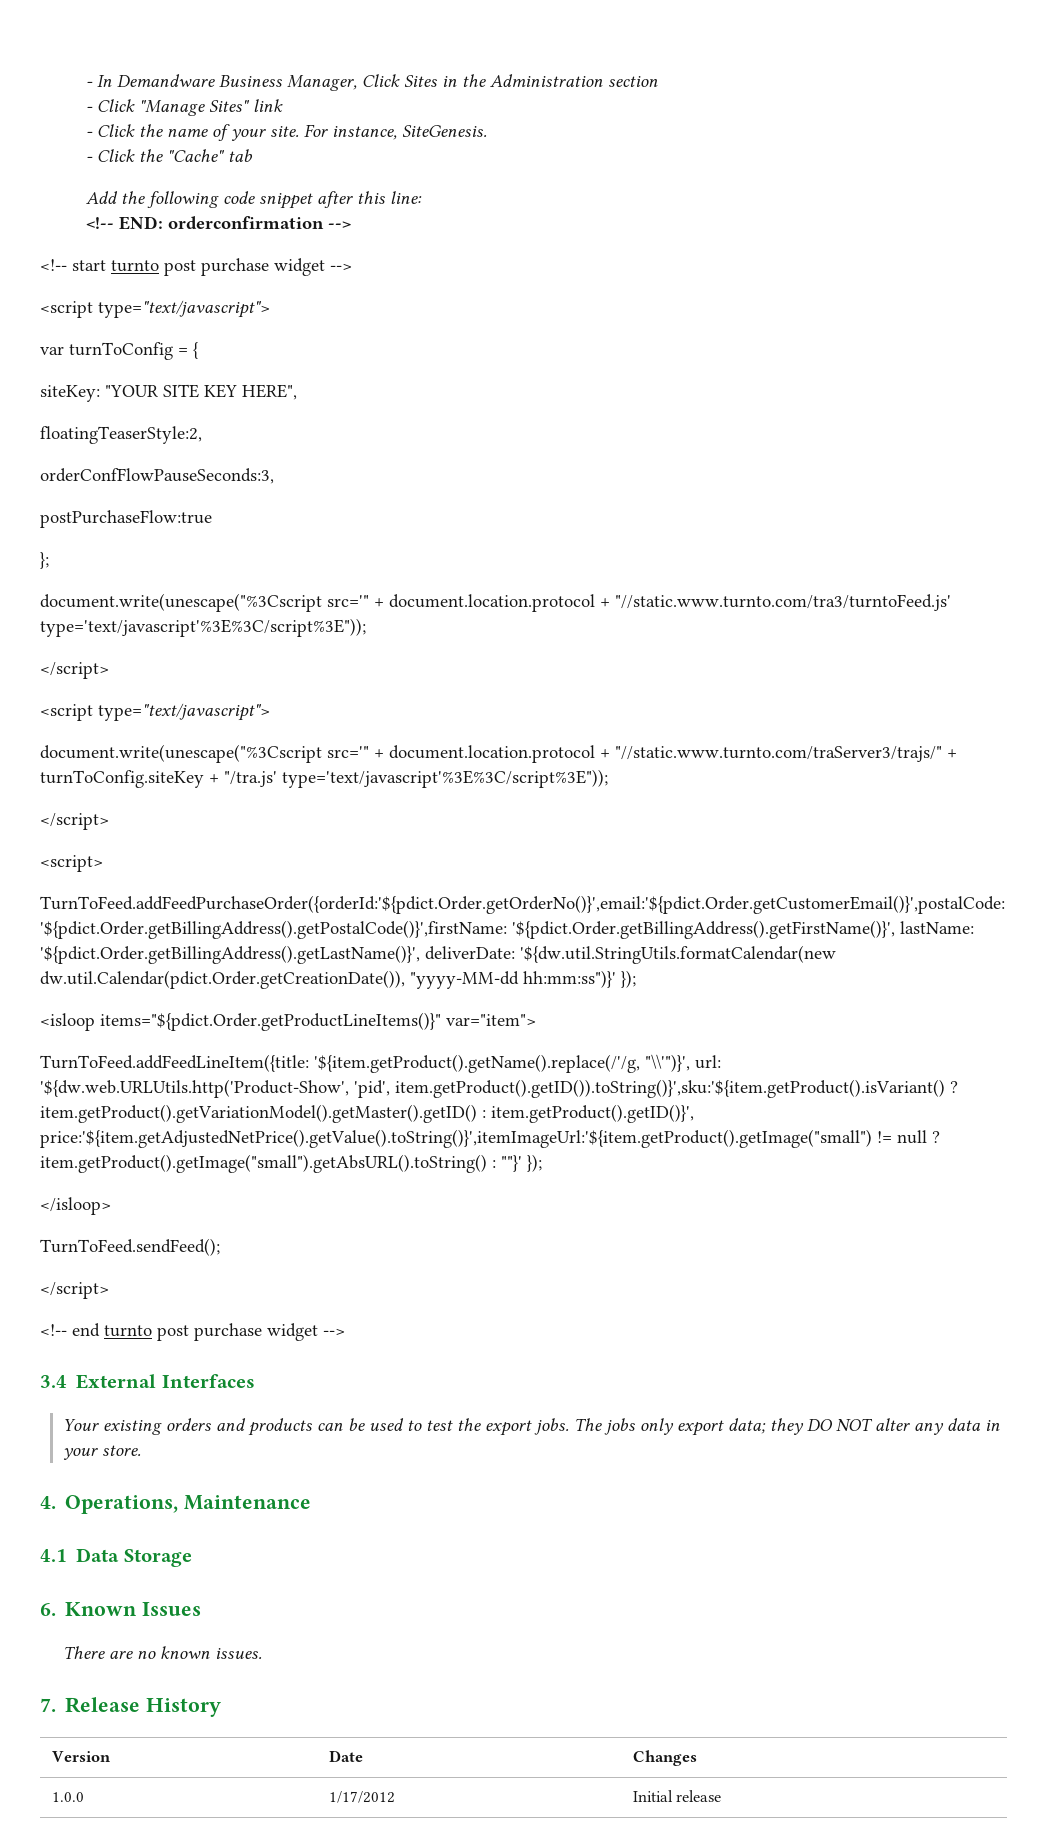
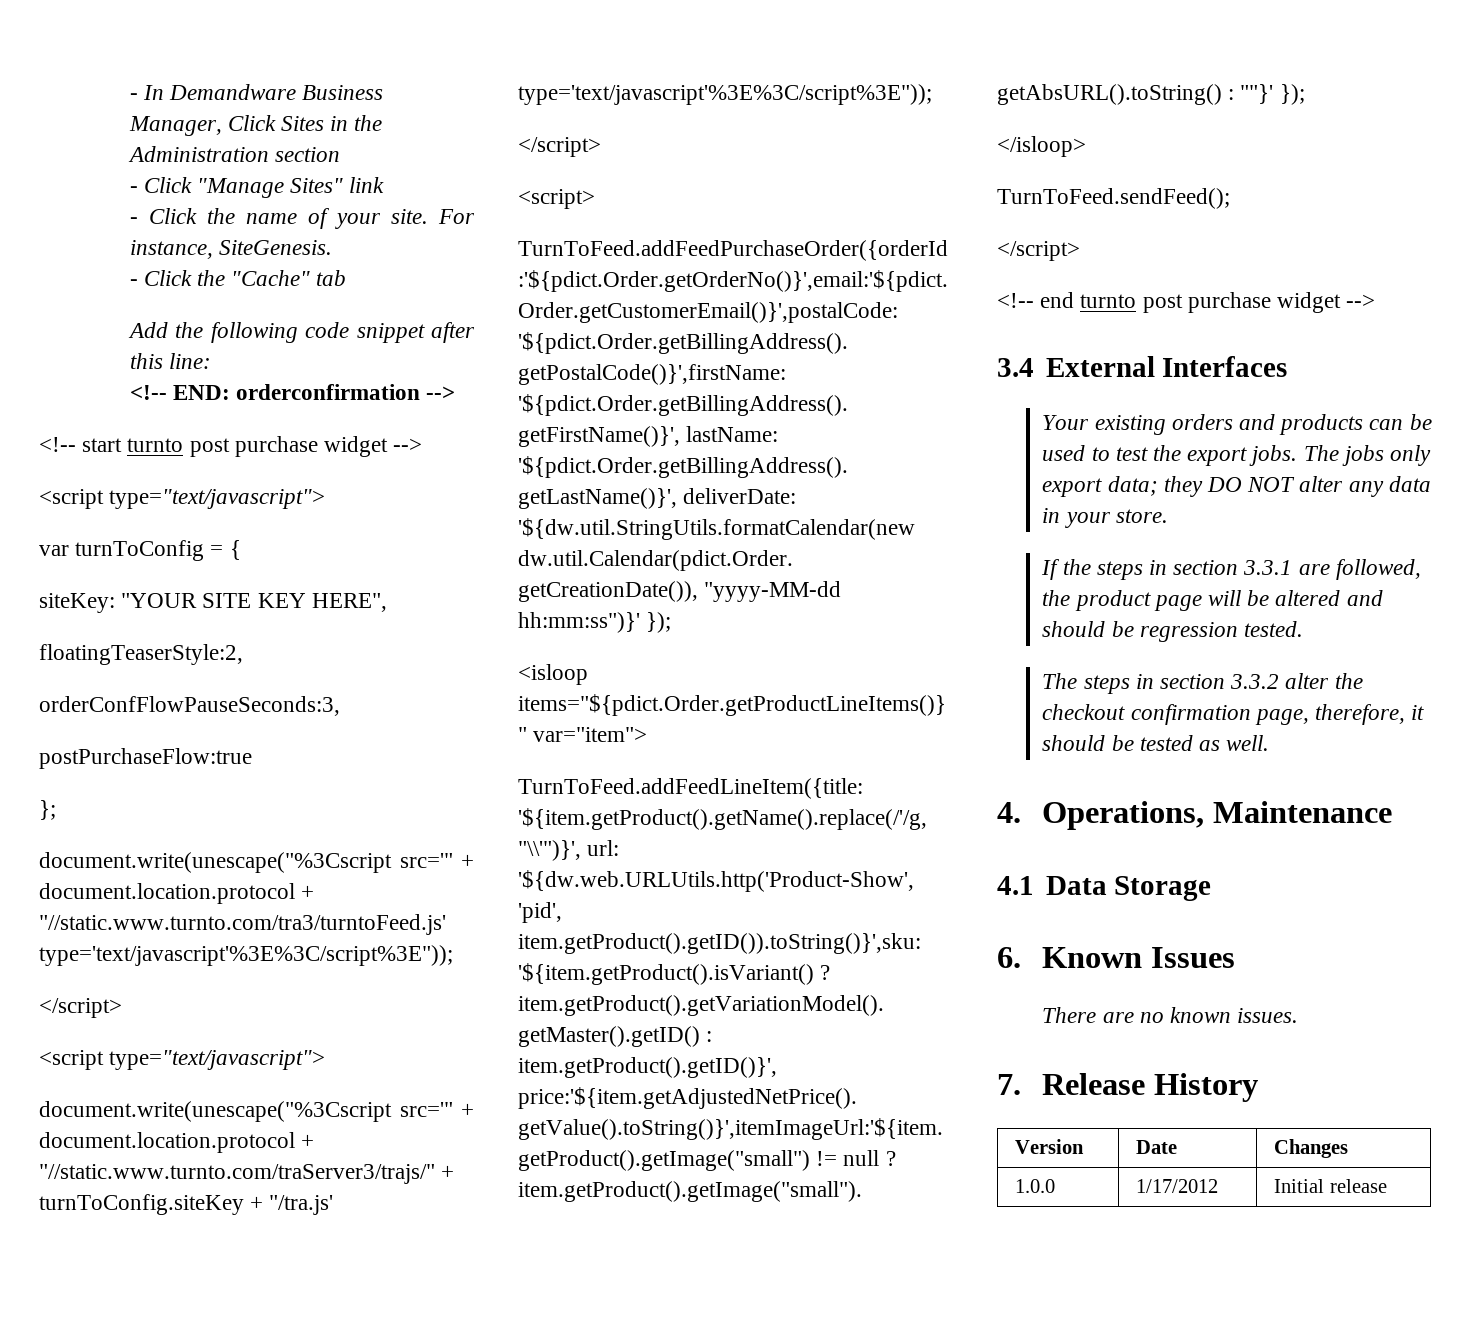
(141, 1450) none -> [1041,559,1421,580] [1042,590,1383,611] [1042,621,1303,642] [1042,673,1363,694] [1042,704,1425,725] [1042,735,1270,751] // If the steps in section 3.3.1 are followed, the product page will be altered and should be regression tested. // The steps in section 3.3.2 alter the checkout confirmation page, therefore, it should be tested as well.

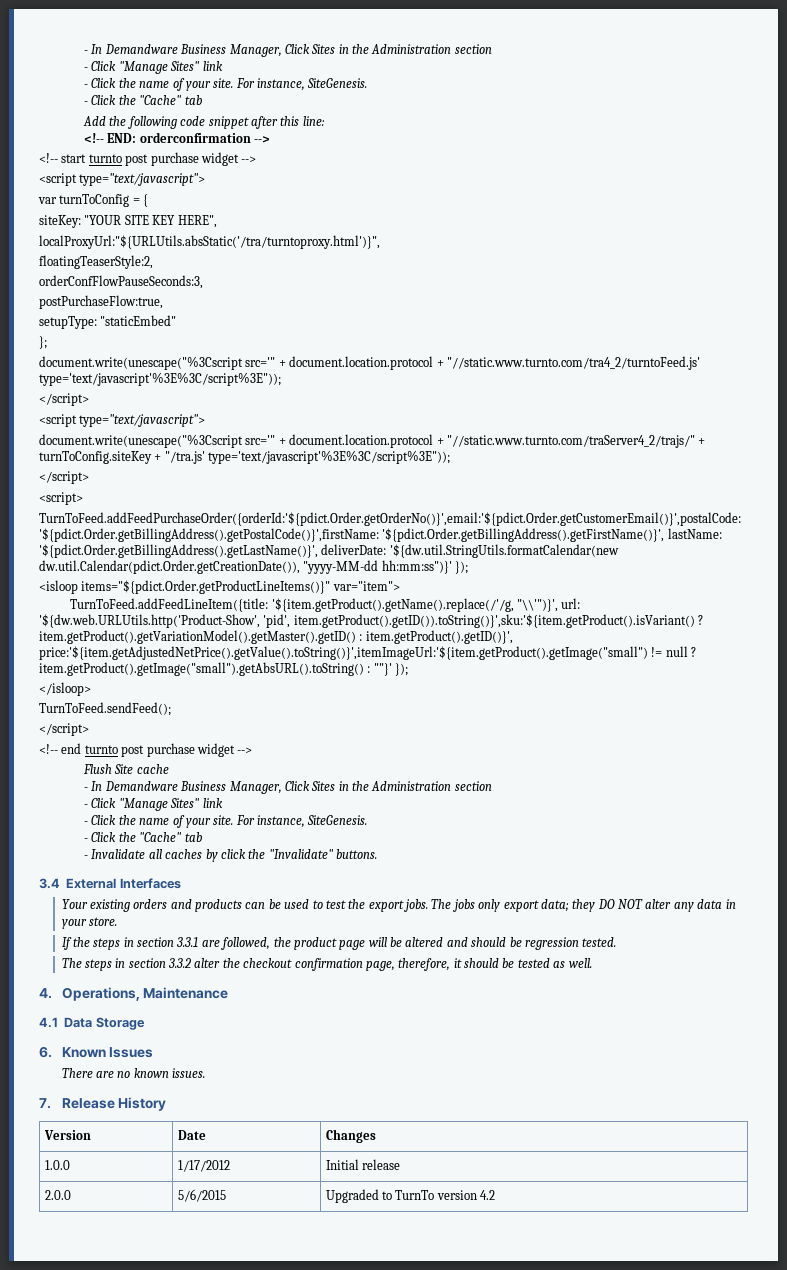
(387, 602) none -> [39,235,380,249] // localProxyUrl:"${URLUtils.absStatic('/tra/turntoproxy.html')}",
[39,748,252,769] postPurchaseFlow:true -> [39,295,163,309] [39,315,177,329] postPurchaseFlow:true, // setupType: "staticEmbed"
[39,914,446,935] "//static.www.turnto.com/tra3/turntoFeed.js' -> [446,356,700,370] "//static.www.turnto.com/tra4_2/turntoFeed.js'
[39,1164,435,1184] "//static.www.turnto.com/traServer3/trajs/" -> [446,435,695,448] "//static.www.turnto.com/traServer4_2/trajs/"
(1376, 301) none -> [83,764,169,774] [84,781,492,794] [84,798,223,811] [84,815,368,828] [84,832,202,842] [84,849,378,862] // Flush Site cache // - In Demandware Business Manager, Click Sites in the Administration section // - Click "Manage Sites" link // - Click the name of your site. For instance, SiteGenesis. // - Click the "Cache" tab // - Invalidate all caches by click the "Invalidate" buttons.
(1387, 1186) none -> [44,1190,71,1200] [177,1189,226,1202] [325,1189,496,1203] // 2.0.0 | 5/6/2015 | Upgraded to TurnTo version 4.2

